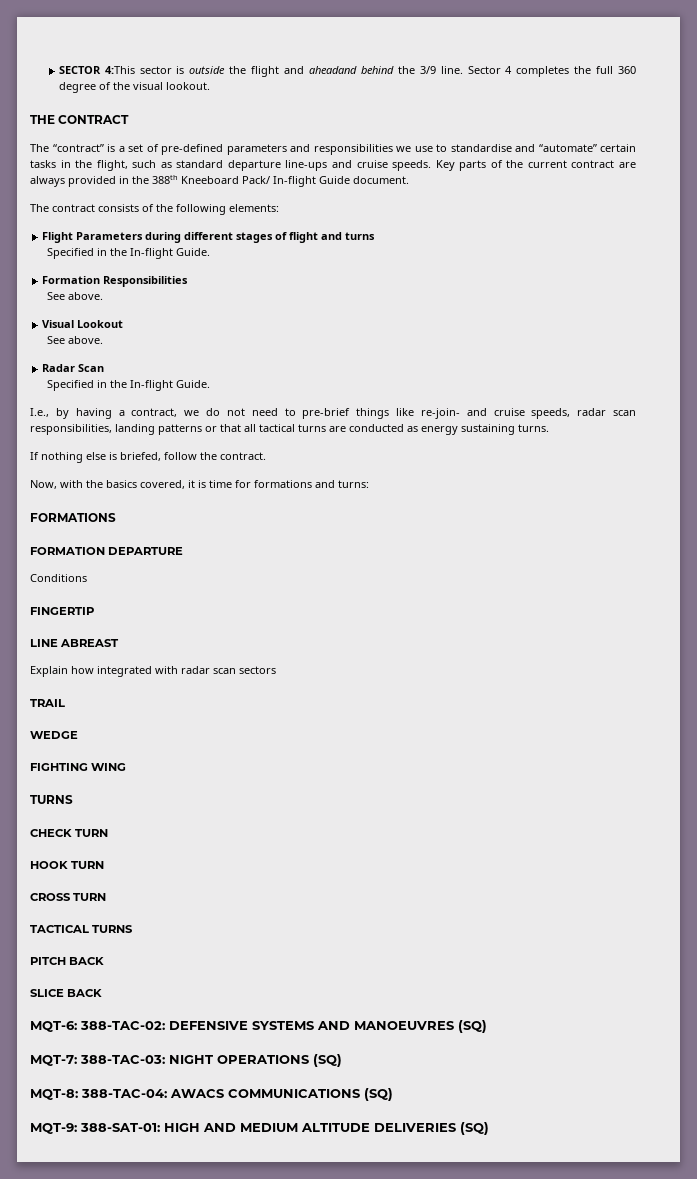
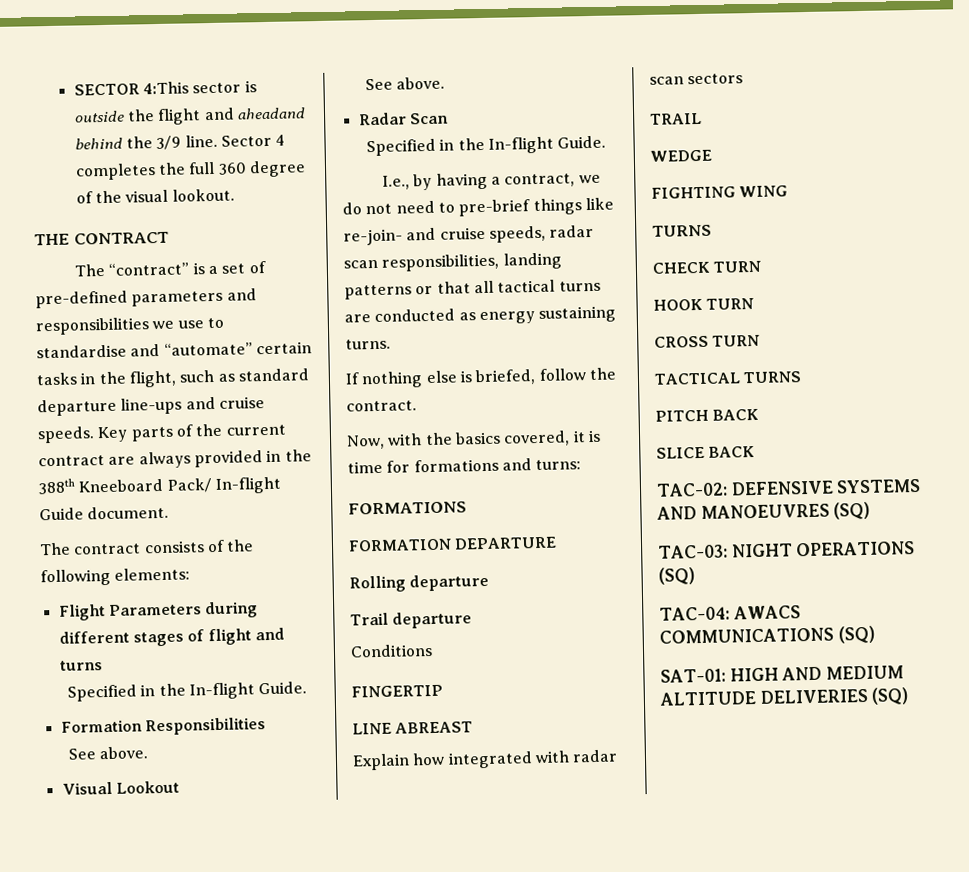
(184, 551) none -> [349,573,490,593] [350,611,473,629] // Rolling departure // Trail departure
[30,1021,165,1032] MQT-6: 388-TAC-02: -> [656,482,728,497] TAC-02:
[30,1055,165,1066] MQT-7: 388-TAC-03: -> [658,544,728,559] TAC-03:
[30,1089,167,1100] MQT-8: 388-TAC-04: -> [659,606,730,621] TAC-04:
[30,1123,160,1134] MQT-9: 388-SAT-01: -> [660,668,726,683] SAT-01:

